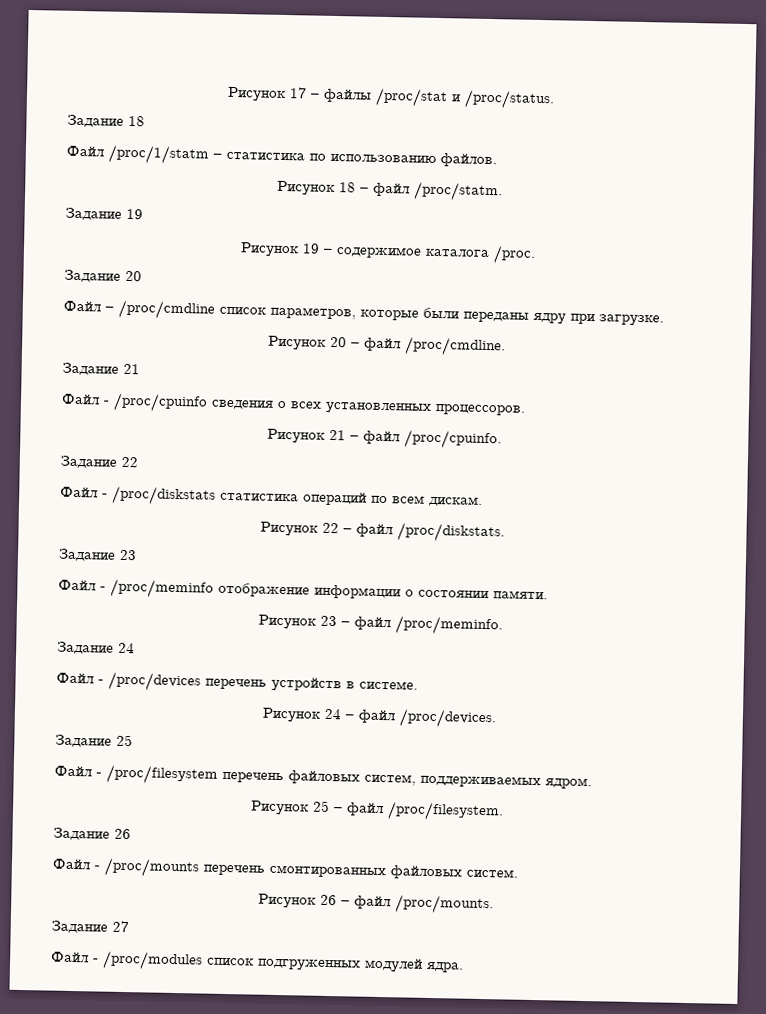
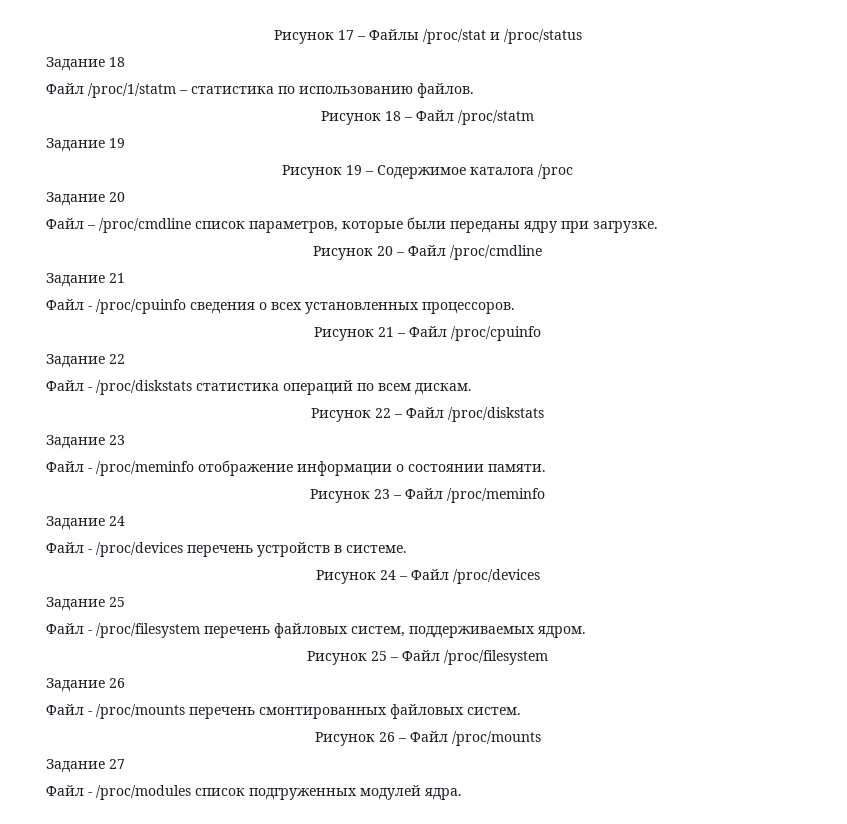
[323,88,372,103] файлы -> [368,29,419,40] Файлы
[464,89,555,110] /proc/status. -> [503,29,582,44] /proc/status
[372,181,503,202] файл /proc/statm. -> [416,110,534,125] Файл /proc/statm
[336,245,536,264] содержимое каталога /proc. -> [377,164,573,179] Содержимое каталога /proc
[363,336,506,357] файл /proc/cmdline. -> [408,245,542,260] Файл /proc/cmdline
[363,429,502,450] файл /proc/cpuinfo. -> [409,326,541,341] Файл /proc/cpuinfo
[356,522,505,543] файл /proc/diskstats. -> [406,407,544,422] Файл /proc/diskstats
[354,615,503,636] файл /proc/meminfo. -> [405,488,545,503] Файл /proc/meminfo
[357,708,497,729] файл /proc/devices. -> [410,569,540,584] Файл /proc/devices
[346,801,504,822] файл /proc/filesystem. -> [402,650,548,665] Файл /proc/filesystem
[353,894,494,915] файл /proc/mounts. -> [409,731,541,746] Файл /proc/mounts

